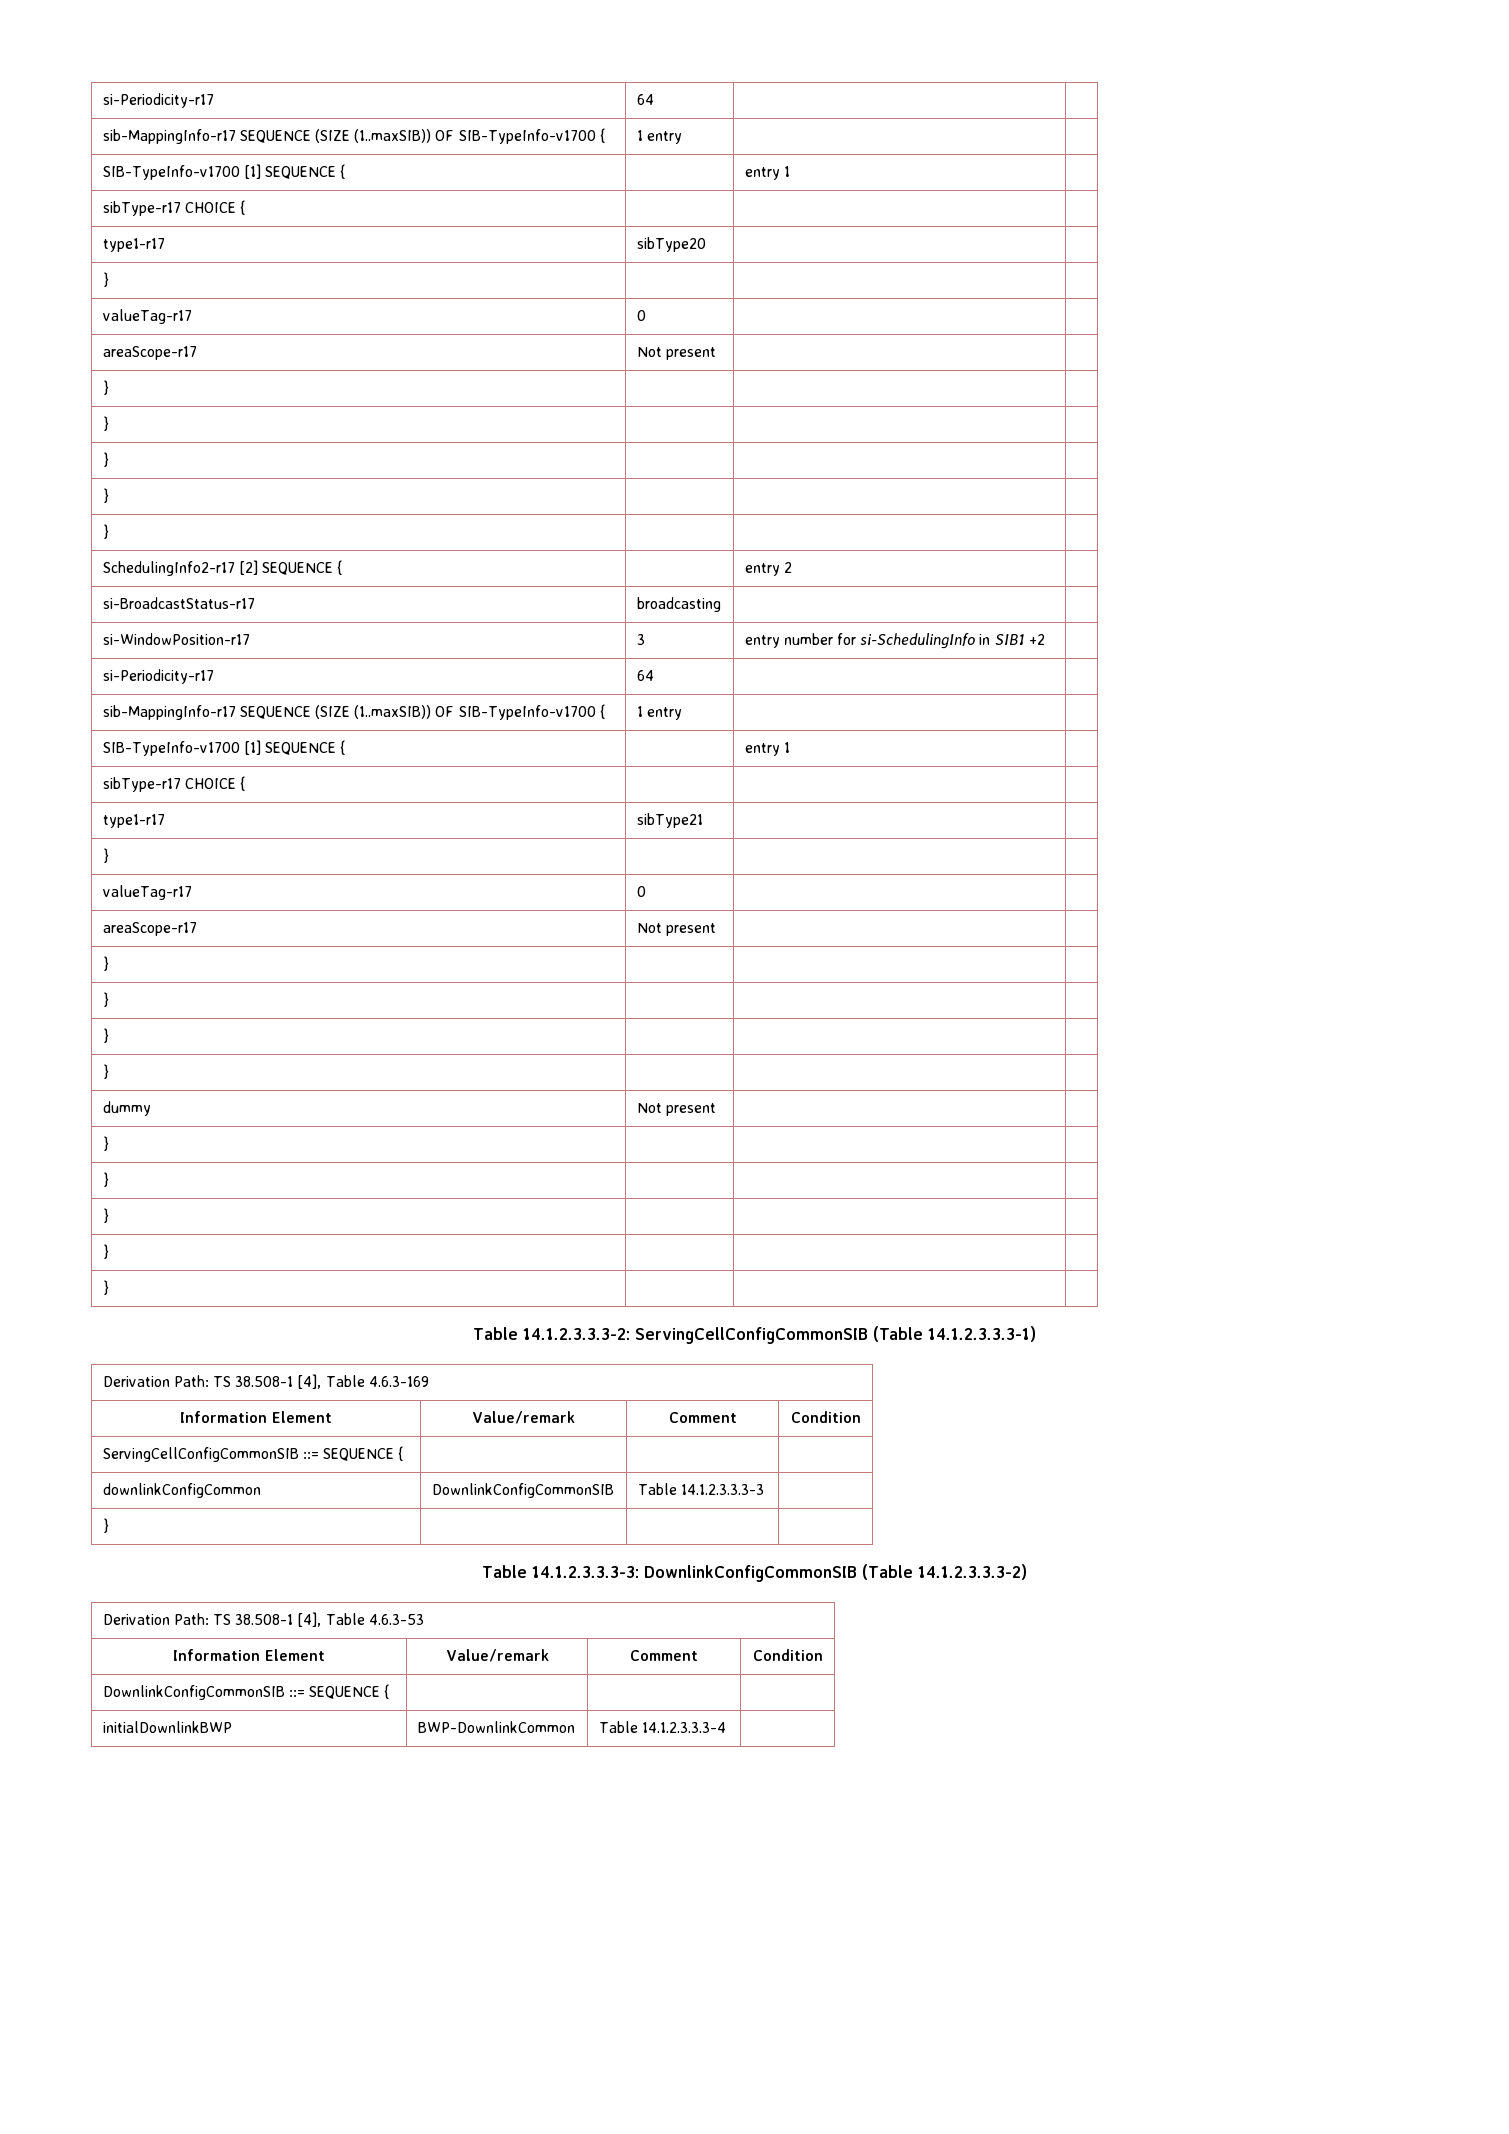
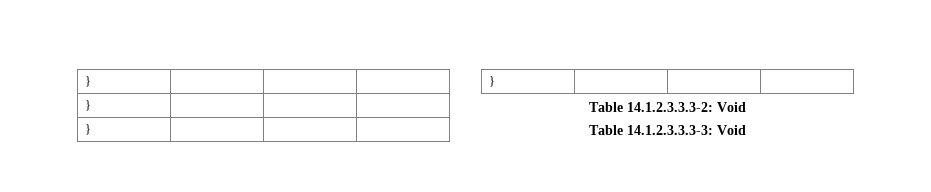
[102,93,214,108] [636,94,654,105] [102,128,606,144] [636,130,682,144] [102,164,347,180] [744,166,790,180] [102,200,246,216] [102,238,165,252] [636,237,706,252] [102,272,109,287] [102,309,192,324] [636,310,646,321] [102,346,197,360] [636,347,716,360] [102,380,109,395] [102,416,109,431] [102,452,109,467] [102,488,109,503] [102,524,109,539] [102,560,344,576] [744,562,792,576] [102,597,255,609] [636,597,721,612] [102,633,250,645] [636,634,645,645] [744,633,1045,649] [102,669,214,684] [636,670,654,681] [102,704,606,720] [636,706,682,720] [102,740,347,756] [744,742,790,756] [102,776,246,792] [102,814,165,828] [636,813,703,828] [102,848,109,863] [102,885,192,900] [636,886,646,897] [102,922,197,936] [636,923,716,936] [102,956,109,971] [102,992,109,1007] [102,1028,109,1043] [102,1064,109,1079] [102,1101,151,1116] [636,1103,716,1116] [102,1136,109,1151] si-Periodicity-r17 | 64 | | // sib-MappingInfo-r17 SEQUENCE (SIZE (1..maxSIB)) OF SIB-TypeInfo-v1700 { | 1 entry | | // SIB-TypeInfo-v1700 [1] SEQUENCE { | | entry 1 | // sibType-r17 CHOICE { | | | // type1-r17 | sibType20 | | // } | | | // valueTag-r17 | 0 | | // areaScope-r17 | Not present | | // } | | | // } | | | // } | | | // } | | | // } | | | // SchedulingInfo2-r17 [2] SEQUENCE { | | entry 2 | // si-BroadcastStatus-r17 | broadcasting | | // si-WindowPosition-r17 | 3 | entry number for si-SchedulingInfo in SIB1 +2 | // si-Periodicity-r17 | 64 | | // sib-MappingInfo-r17 SEQUENCE (SIZE (1..maxSIB)) OF SIB-TypeInfo-v1700 { | 1 entry | | // SIB-TypeInfo-v1700 [1] SEQUENCE { | | entry 1 | // sibType-r17 CHOICE { | | | // type1-r17 | sibType21 | | // } | | | // valueTag-r17 | 0 | | // areaScope-r17 | Not present | | // } | | | // } | | | // } | | | // } | | | // dummy | Not present | | // } | | | // -> (84, 81) none
[634,1326,1037,1344] [102,1374,429,1389] [180,1411,332,1423] [472,1411,575,1424] [668,1412,737,1423] [790,1411,861,1423] [102,1446,405,1462] [102,1483,261,1498] [431,1483,614,1498] [637,1483,764,1495] [102,1518,109,1533] [482,1564,1027,1582] [102,1612,424,1627] [173,1649,325,1661] [445,1649,549,1662] [630,1650,698,1661] [752,1649,823,1661] [102,1684,391,1700] [102,1721,232,1733] [417,1721,575,1733] [598,1721,726,1733] ServingCellConfigCommonSIB (Table 14.1.2.3.3.3-1) // Derivation Path: TS 38.508-1 [4], Table 4.6.3-169 // Information Element | Value/remark | Comment | Condition // ServingCellConfigCommonSIB ::= SEQUENCE { | | | // downlinkConfigCommon | DownlinkConfigCommonSIB | Table 14.1.2.3.3.3-3 | // } | | | // Table 14.1.2.3.3.3-3: DownlinkConfigCommonSIB (Table 14.1.2.3.3.3-2) // Derivation Path: TS 38.508-1 [4], Table 4.6.3-53 // Information Element | Value/remark | Comment | Condition // DownlinkConfigCommonSIB ::= SEQUENCE { | | | // initialDownlinkBWP | BWP-DownlinkCommon | Table 14.1.2.3.3.3-4 | -> [717,102,746,112] [589,125,746,135] Void // Table 14.1.2.3.3.3-3: Void

